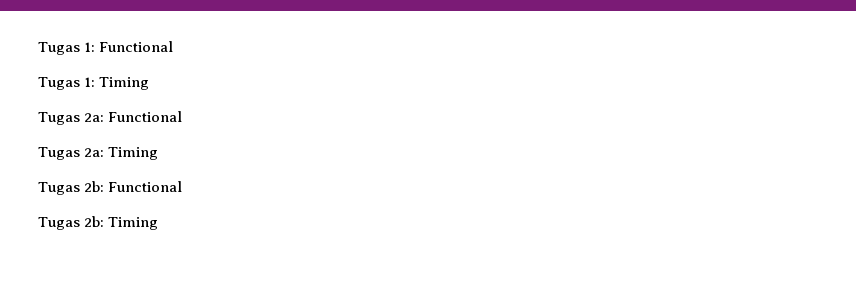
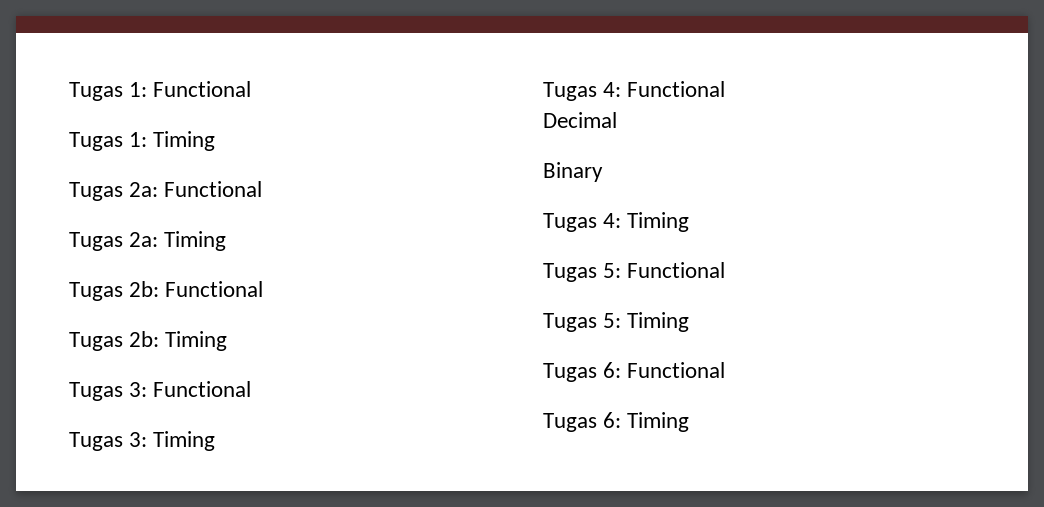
(159, 223) none -> [69,381,252,401] [69,431,216,451] [543,81,726,101] [543,112,617,128] [543,162,603,182] [543,212,690,232] [543,262,726,282] [543,312,690,332] [543,362,726,382] [543,412,690,432] // Tugas 3: Functional // Tugas 3: Timing // Tugas 4: Functional // Decimal // Binary // Tugas 4: Timing // Tugas 5: Functional // Tugas 5: Timing // Tugas 6: Functional // Tugas 6: Timing

